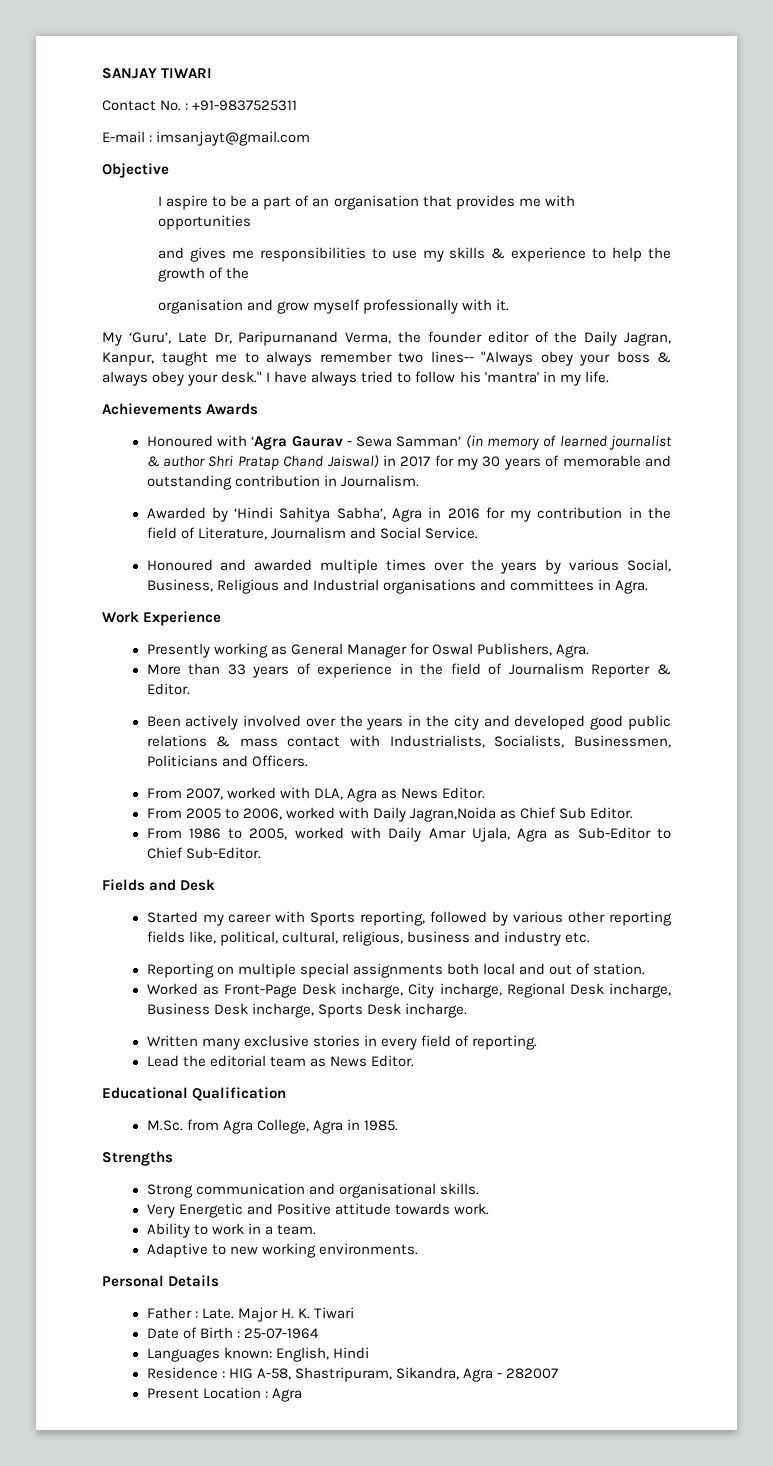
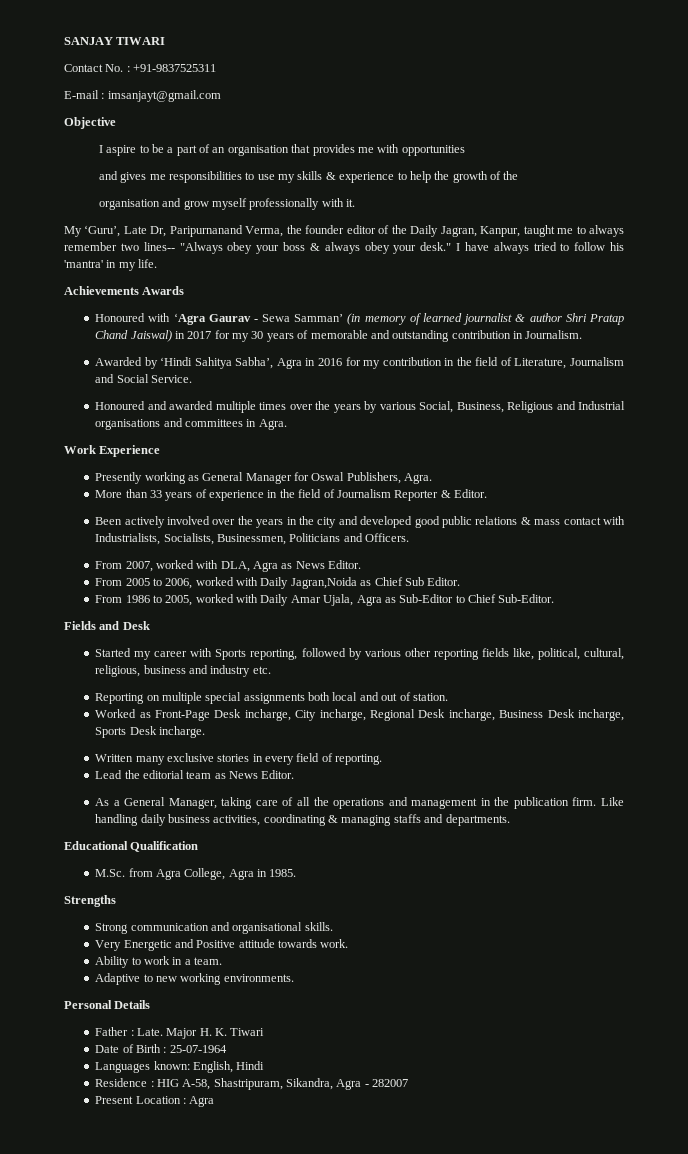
(414, 1061) none -> [95,797,625,809] [95,814,510,826] // As a General Manager, taking care of all the operations and management in the publication firm. Like handling daily business activities, coordinating & managing staffs and departments.

